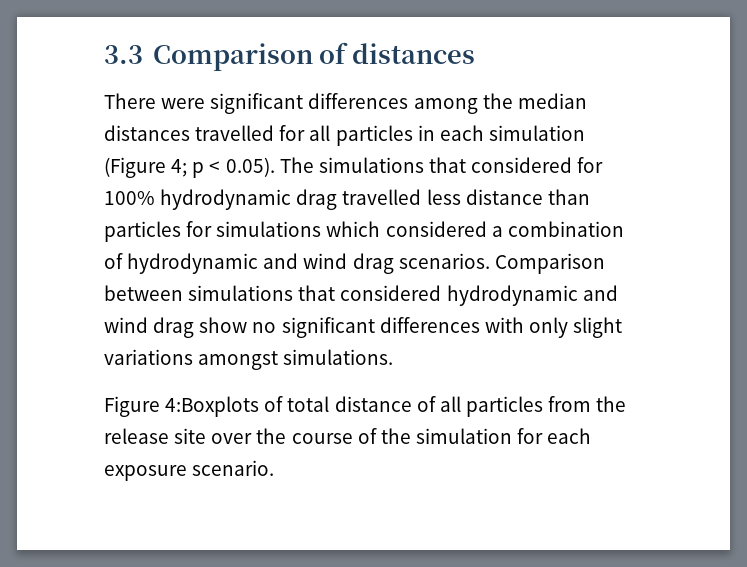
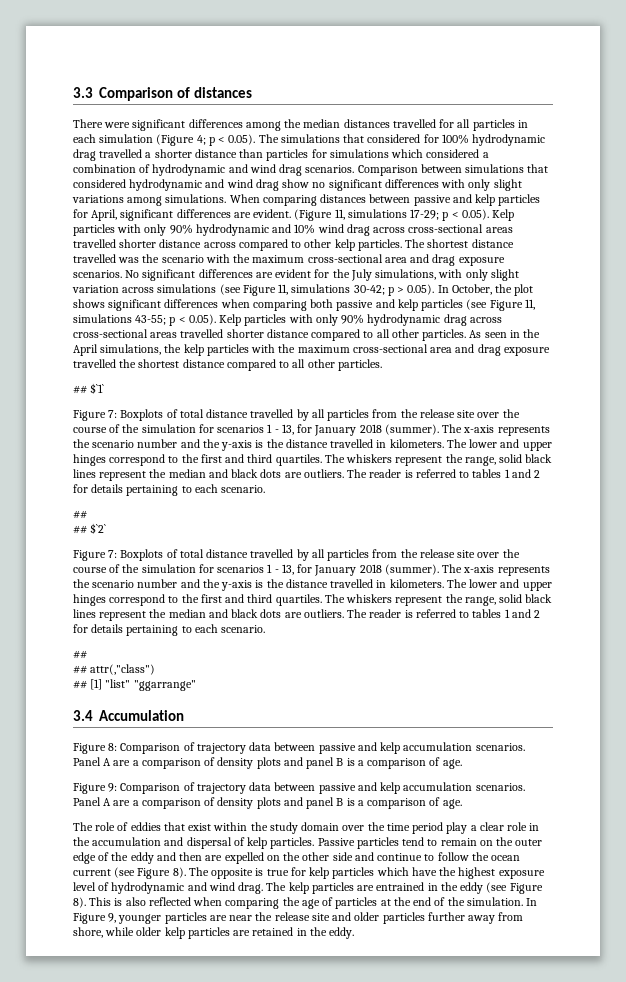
[426,189,461,205] less -> [145,149,192,158] a shorter
[198,351,279,370] amongst -> [127,196,163,206] among
[104,396,436,417] // Figure 4:Boxplots of total distance of -> [229,194,541,206] [73,209,515,221] [73,224,513,236] [73,239,514,251] [73,254,505,266] [73,269,519,281] [72,284,534,296] [73,299,535,311] [73,314,502,326] [73,329,541,341] [73,344,550,356] [73,359,382,371] [73,383,105,394] [73,409,309,421] When comparing distances between passive and kelp particles for April, significant differences are evident. (Figure 11, simulations 17-29; p < 0.05). Kelp particles with only 90% hydrodynamic and 10% wind drag across cross-sectional areas travelled shorter distance across compared to other kelp particles. The shortest distance travelled was the scenario with the maximum cross-sectional area and drag exposure scenarios. No significant differences are evident for the July simulations, with only slight variation across simulations (see Figure 11, simulations 30-42; p > 0.05). In October, the plot shows significant differences when comparing both passive and kelp particles (see Figure 11, simulations 43-55; p < 0.05). Kelp particles with only 90% hydrodynamic drag across cross-sectional areas travelled shorter distance compared to all other particles. As seen in the April simulations, the kelp particles with the maximum cross-sectional area and drag exposure travelled the shortest distance compared to all other particles. // ## $`1` // Figure 7: Boxplots of total distance travelled by
[547,428,592,444] [104,460,275,481] each exposure scenario. -> [217,424,550,436] [73,439,552,451] [73,454,553,466] [73,469,541,481] [73,484,266,496] [73,510,87,519] [73,523,107,534] [73,549,520,561] [73,564,550,576] [73,579,552,591] [73,594,553,606] [73,609,541,621] [73,624,266,636] [73,650,87,659] [73,664,156,675] [73,679,196,691] [73,710,184,721] [73,742,525,754] [73,757,462,769] [73,782,525,794] [73,797,462,809] [73,822,540,834] [73,837,543,849] [73,852,521,864] [73,867,545,879] [73,882,543,894] [73,897,538,909] [73,912,524,924] [73,927,355,939] scenarios 1 - 13, for January 2018 (summer). The x-axis represents the scenario number and the y-axis is the distance travelled in kilometers. The lower and upper hinges correspond to the first and third quartiles. The whiskers represent the range, solid black lines represent the median and black dots are outliers. The reader is referred to tables 1 and 2 for details pertaining to each scenario. // ## // ## $`2` // Figure 7: Boxplots of total distance travelled by all particles from the release site over the course of the simulation for scenarios 1 - 13, for January 2018 (summer). The x-axis represents the scenario number and the y-axis is the distance travelled in kilometers. The lower and upper hinges correspond to the first and third quartiles. The whiskers represent the range, solid black lines represent the median and black dots are outliers. The reader is referred to tables 1 and 2 for details pertaining to each scenario. // ## // ## attr(,"class") // ## [1] "list" "ggarrange" // 3.4 Accumulation // Figure 8: Comparison of trajectory data between passive and kelp accumulation scenarios. Panel A are a comparison of density plots and panel B is a comparison of age. // Figure 9: Comparison of trajectory data between passive and kelp accumulation scenarios. Panel A are a comparison of density plots and panel B is a comparison of age. // The role of eddies that exist within the study domain over the time period play a clear role in the accumulation and dispersal of kelp particles. Passive particles tend to remain on the outer edge of the eddy and then are expelled on the other side and continue to follow the ocean current (see Figure 8). The opposite is true for kelp particles which have the highest exposure level of hydrodynamic and wind drag. The kelp particles are entrained in the eddy (see Figure 8). This is also reflected when comparing the age of particles at the end of the simulation. In Figure 9, younger particles are near the release site and older particles further away from shore, while older kelp particles are retained in the eddy.

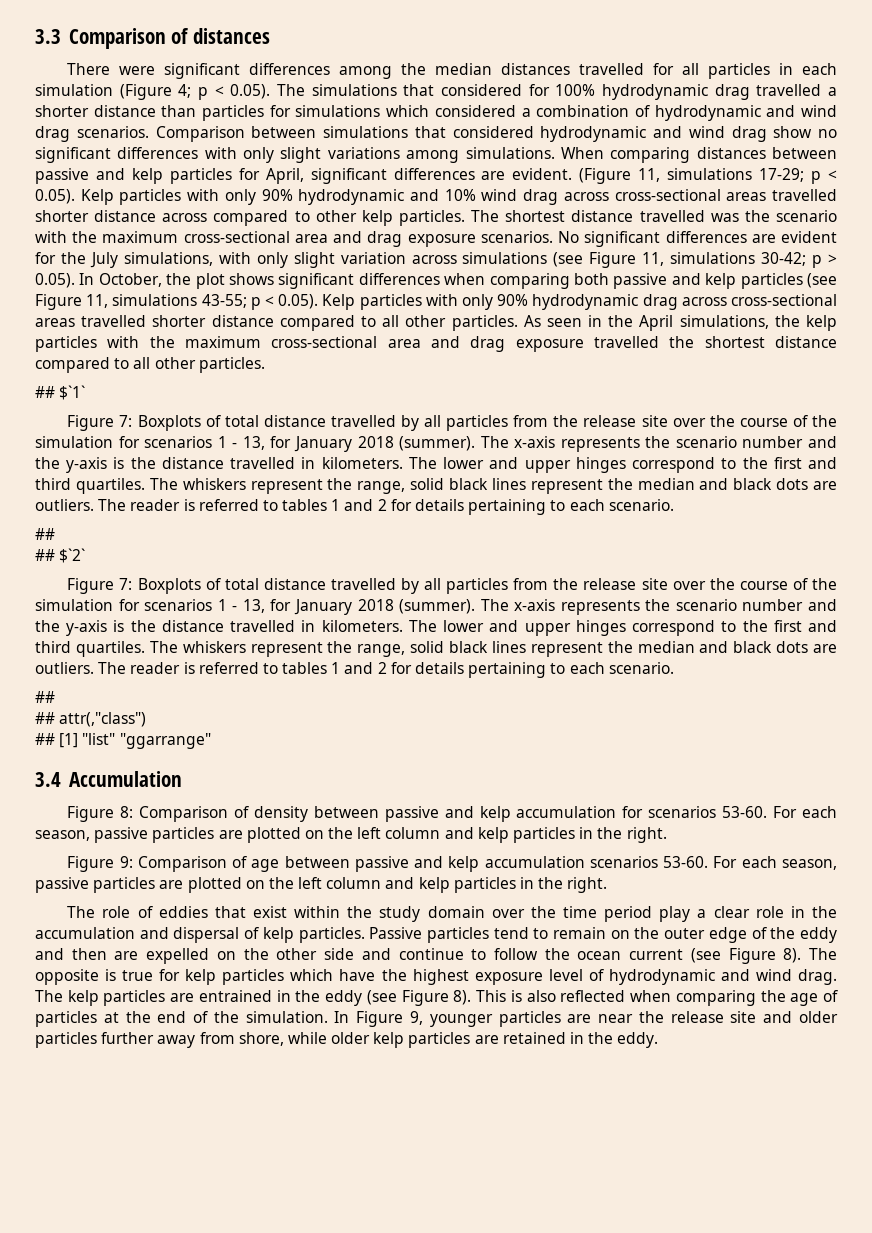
[196,742,525,754] [73,757,462,769] trajectory data between passive and kelp accumulation scenarios. Panel A are a comparison of density plots and panel B is a comparison of age. -> [253,806,837,822] [35,827,667,843] density between passive and kelp accumulation for scenarios 53-60. For each season, passive particles are plotted on the left column and kelp particles in the right.
[196,782,525,794] [73,797,462,809] trajectory data between passive and kelp accumulation scenarios. Panel A are a comparison of density plots and panel B is a comparison of age. -> [251,856,838,872] [35,877,608,893] age between passive and kelp accumulation scenarios 53-60. For each season, passive particles are plotted on the left column and kelp particles in the right.

